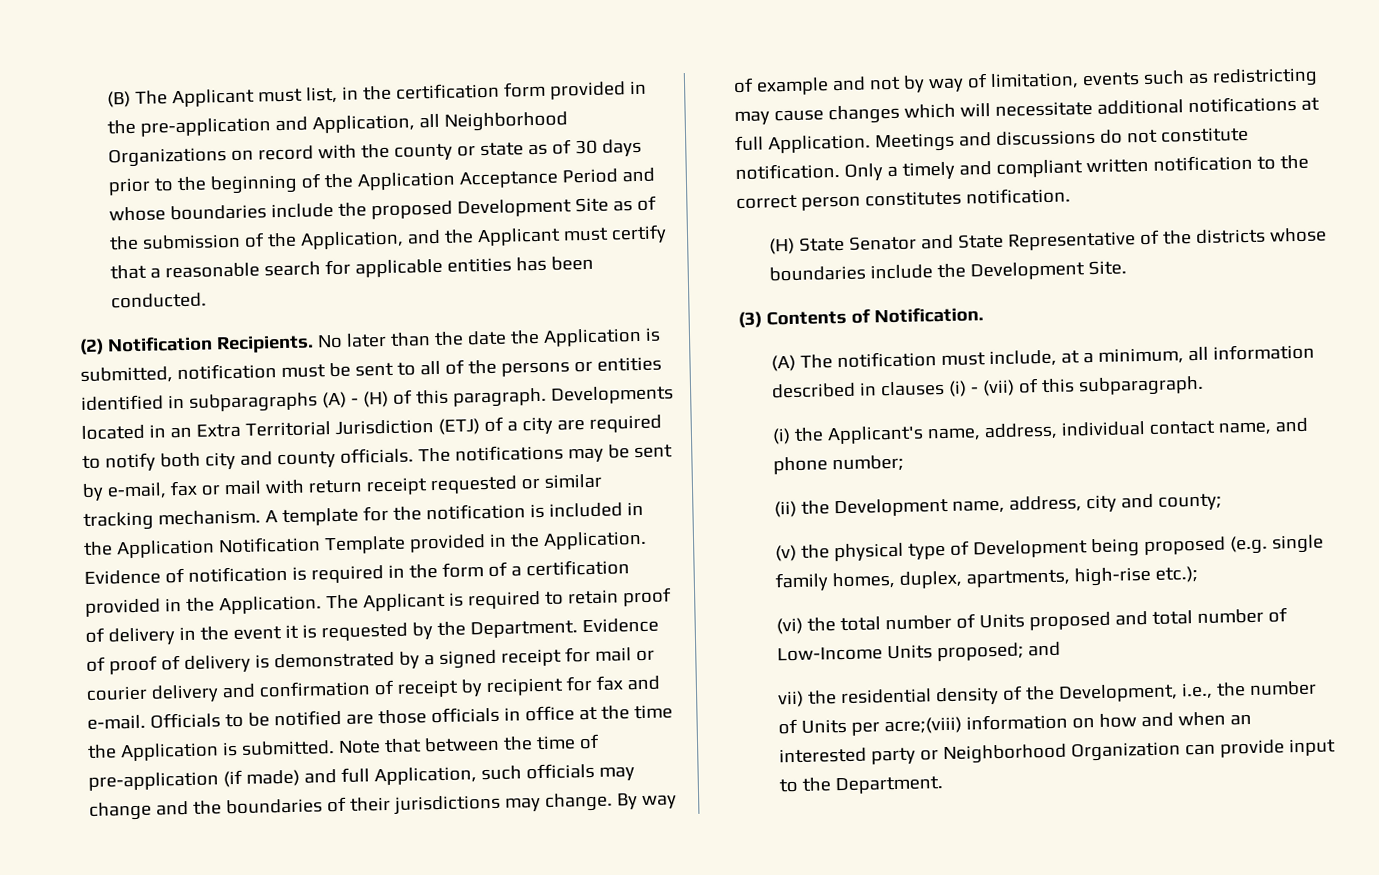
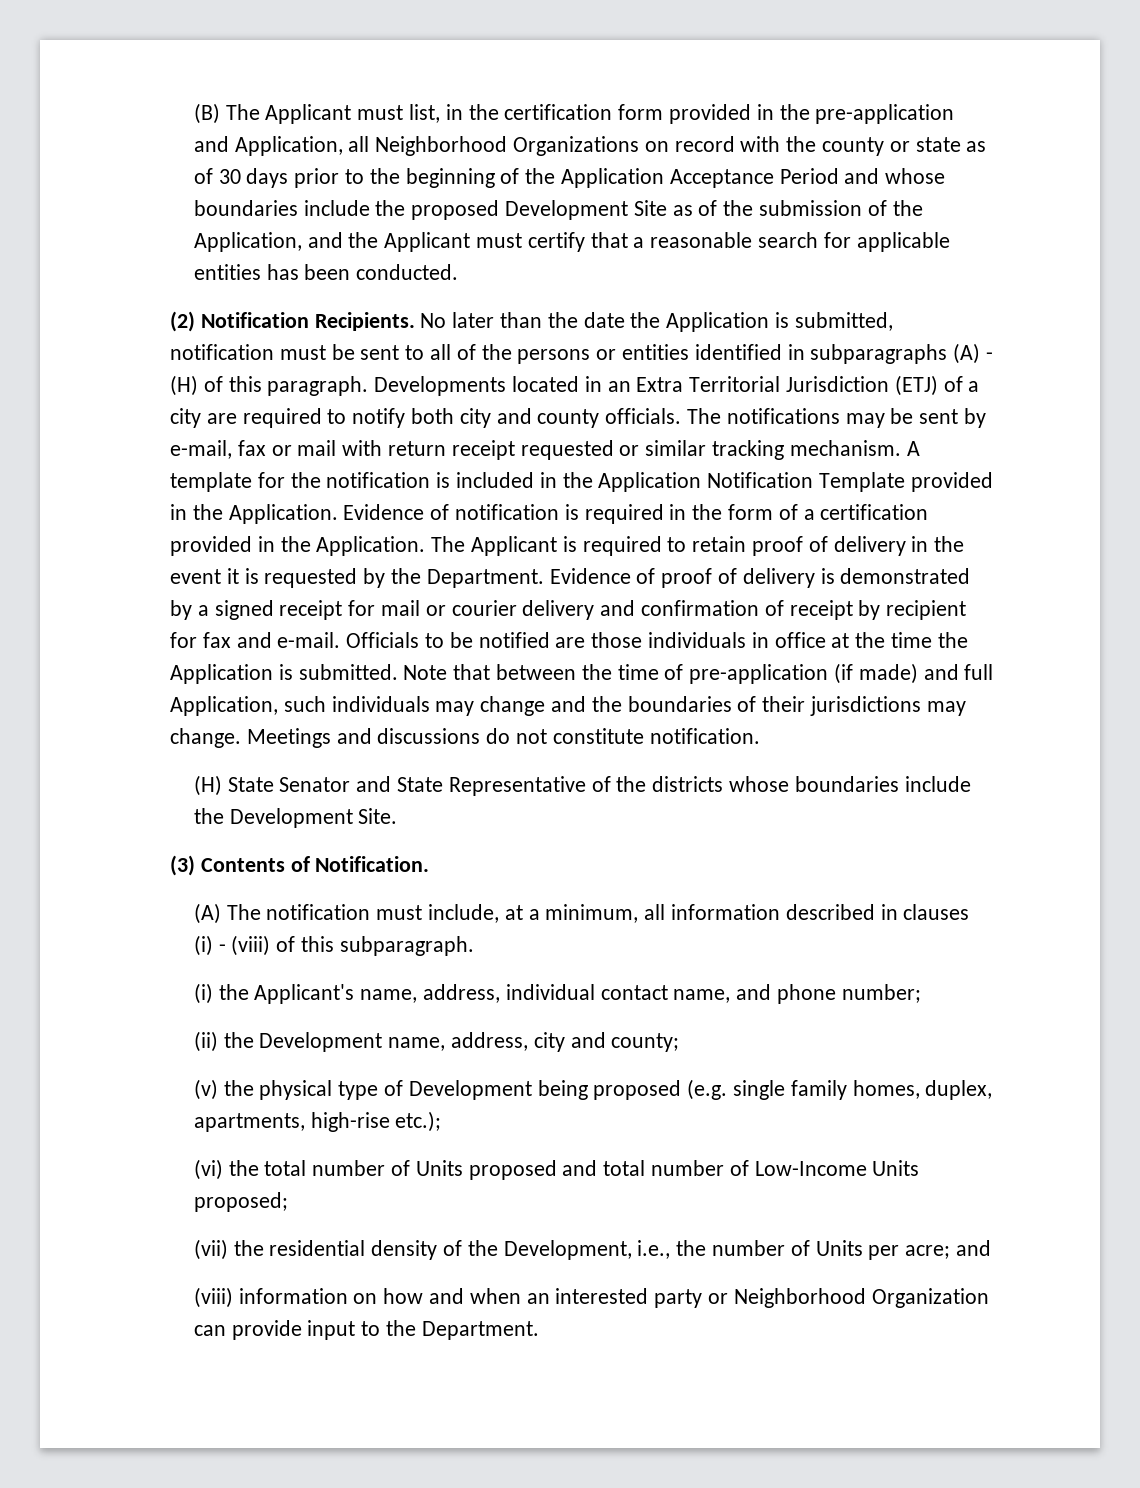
[430,706,500,724] officials -> [647,632,746,648] individuals
[525,762,595,780] officials -> [331,696,430,712] individuals
[616,793,677,810] [732,67,1318,96] [733,95,1320,126] [734,134,871,154] By way of example and not by way of limitation, events such as redistricting may cause changes which will necessitate additional notifications at full Application. -> (241, 738) none
[843,154,1309,181] [735,187,1071,211] Only a timely and compliant written notification to the correct person constitutes notification. -> (760, 736) none
[982,379,1016,397] (vii) -> [231,935,271,956] (viii)
[1028,641,1062,657] [778,690,805,708] and // vii) -> [193,1239,228,1260] // (vii)
[884,716,963,735] acre;(viii) -> [905,1240,992,1259] [193,1287,233,1308] acre; and // (viii)

